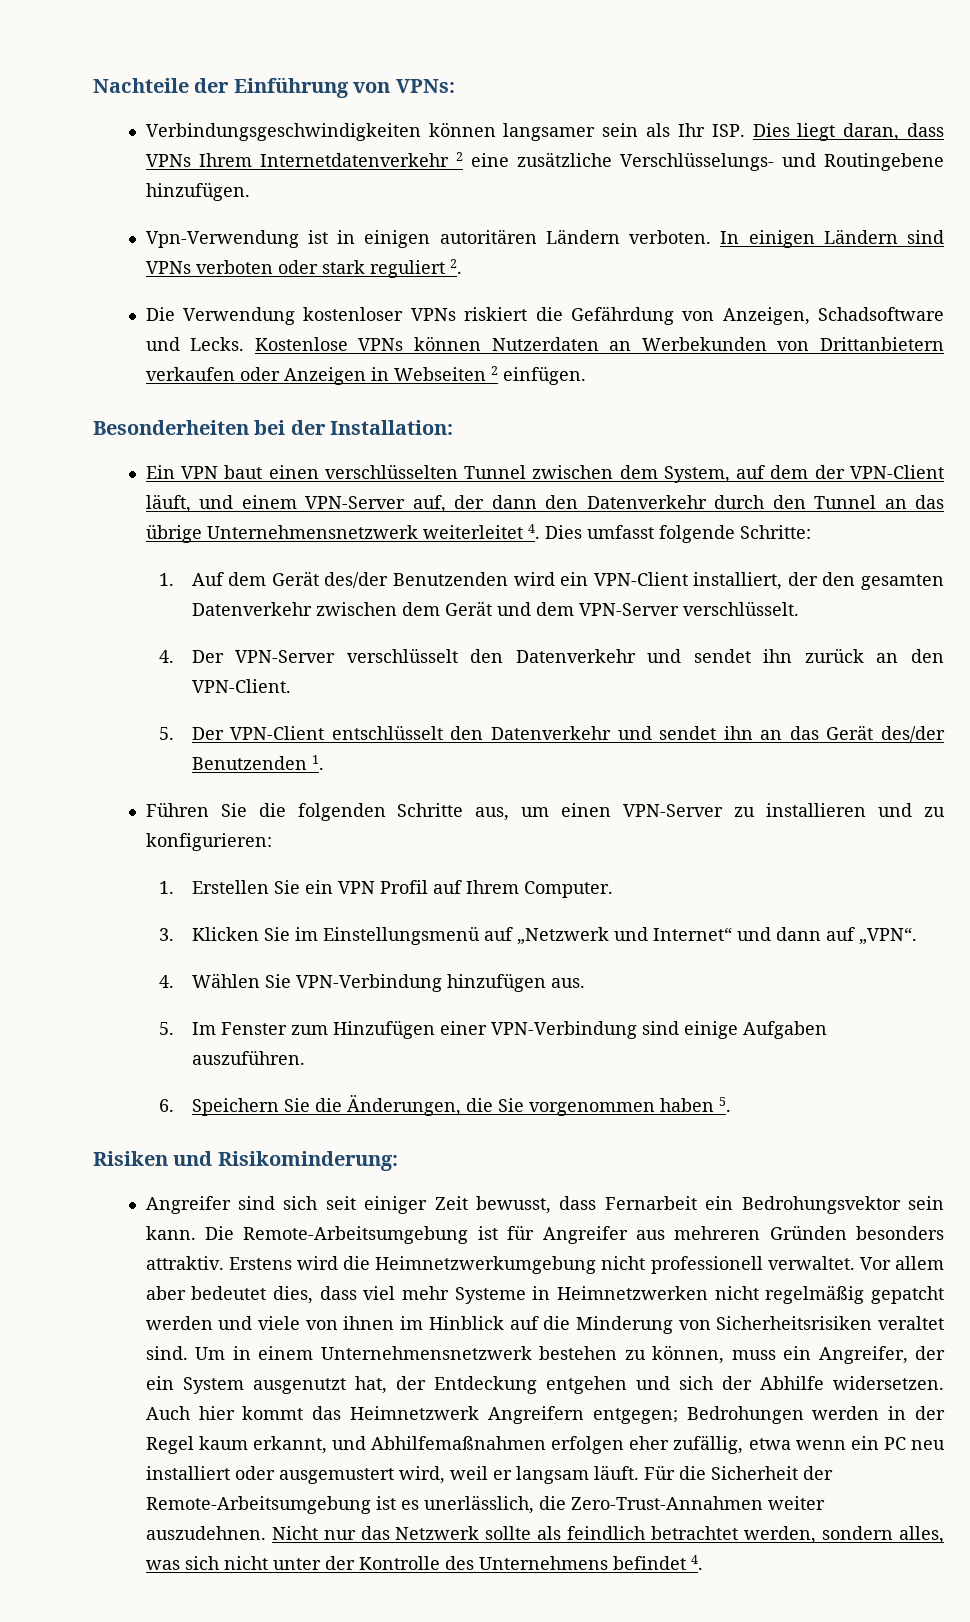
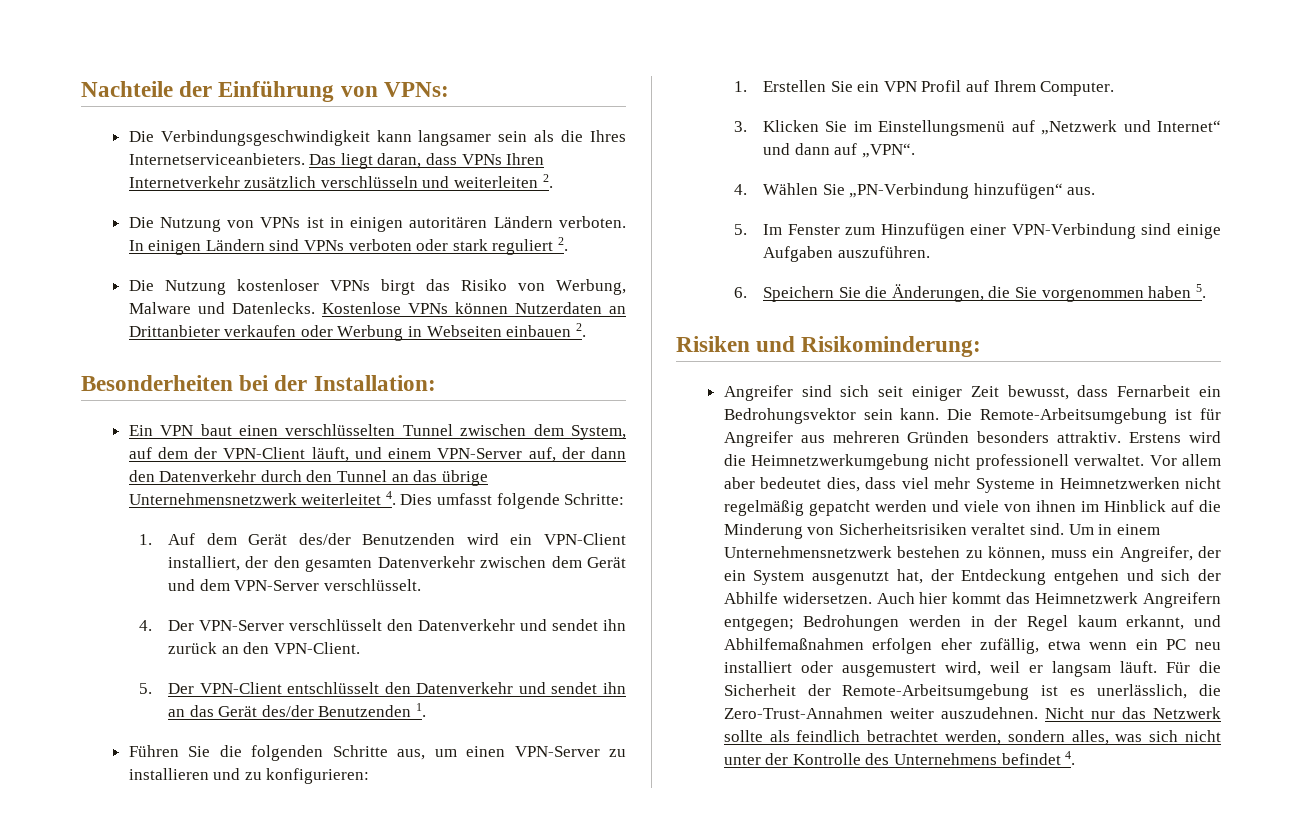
[145,122,944,141] [145,152,945,171] [145,182,250,201] [145,230,299,248] Verbindungsgeschwindigkeiten können langsamer sein als Ihr ISP. Dies liegt daran, dass VPNs Ihrem Internetdatenverkehr 2 eine zusätzliche Verschlüsselungs- und Routingebene hinzufügen. // Vpn-Verwendung -> [128,130,626,146] [128,153,545,169] [128,174,553,188] [128,217,301,232] Die Verbindungsgeschwindigkeit kann langsamer sein als die Ihres Internetserviceanbieters. Das liegt daran, dass VPNs Ihren Internetverkehr zusätzlich verschlüsseln und weiterleiten 2. // Die Nutzung von VPNs
[183,307,296,325] Verwendung -> [164,280,226,295] Nutzung
[464,306,945,325] [145,337,245,351] riskiert die Gefährdung von Anzeigen, Schadsoftware und Lecks. -> [380,279,626,295] [128,302,315,314] birgt das Risiko von Werbung, Malware und Datenlecks.
[641,337,944,351] Werbekunden von Drittanbietern -> [128,325,220,337] Drittanbieter
[283,367,366,385] Anzeigen -> [337,325,404,341] Werbung
[490,366,586,385] 2 einfügen. -> [506,323,586,337] einbauen 2.
[295,973,546,992] VPN-Verbindung hinzufügen -> [849,183,1063,199] „PN-Verbindung hinzufügen“

